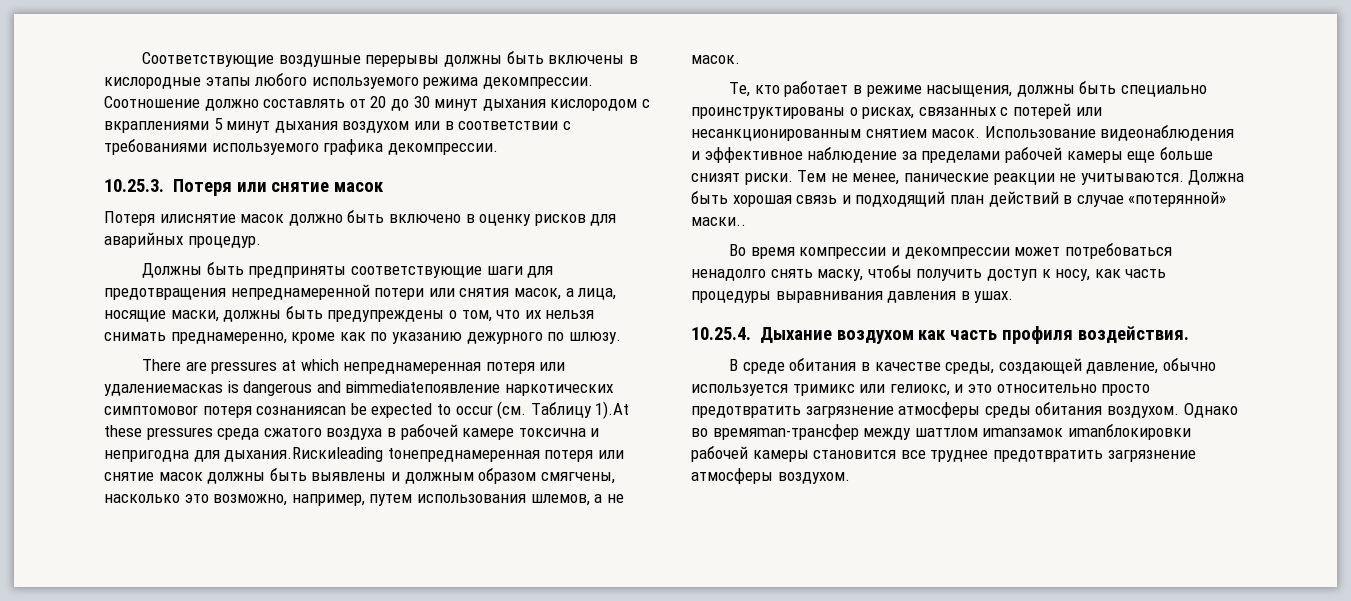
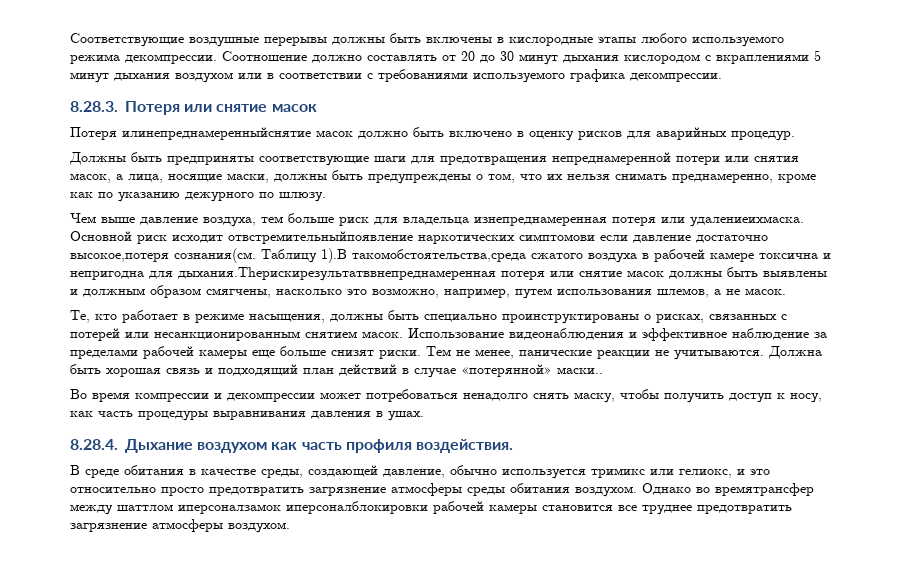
[104,179,164,192] 10.25.3. -> [70,101,118,112] 8.28.3.
[159,214,236,223] илиснятие -> [122,127,311,140] илинепреднамеренныйснятие
[142,359,566,374] [104,381,613,396] [104,401,630,419] [104,425,260,440] There are pressures at which непреднамеренная потеря или удалениемаскаs is dangerous and вimmediateпоявление наркотических симптомовor потеря сознанияcan be expected to occur (см. Таблицу 1).At these pressures среда -> [70,213,804,227] [70,231,768,244] [70,248,526,263] Чем выше давление воздуха, тем больше риск для владельца изнепреднамеренная потеря или удалениеихмаска. Основной риск исходит отвстремительныйпоявление наркотических симптомови если давление достаточно высокое,потеря сознания(см. Таблицу 1).В такомобстоятельства,среда
[224,447,540,462] дыхания.Rискиleading toнепреднамеренная -> [178,267,496,281] дыхания.Theрискирезультатввнепреднамеренная
[691,327,751,340] 10.25.4. -> [70,439,118,450] 8.28.4.
[712,424,859,440] времяman-трансфер -> [715,483,814,496] времятрансфер
[982,424,1191,440] иmanзамок иmanблокировки -> [178,501,428,514] иперсоналзамок иперсоналблокировки

